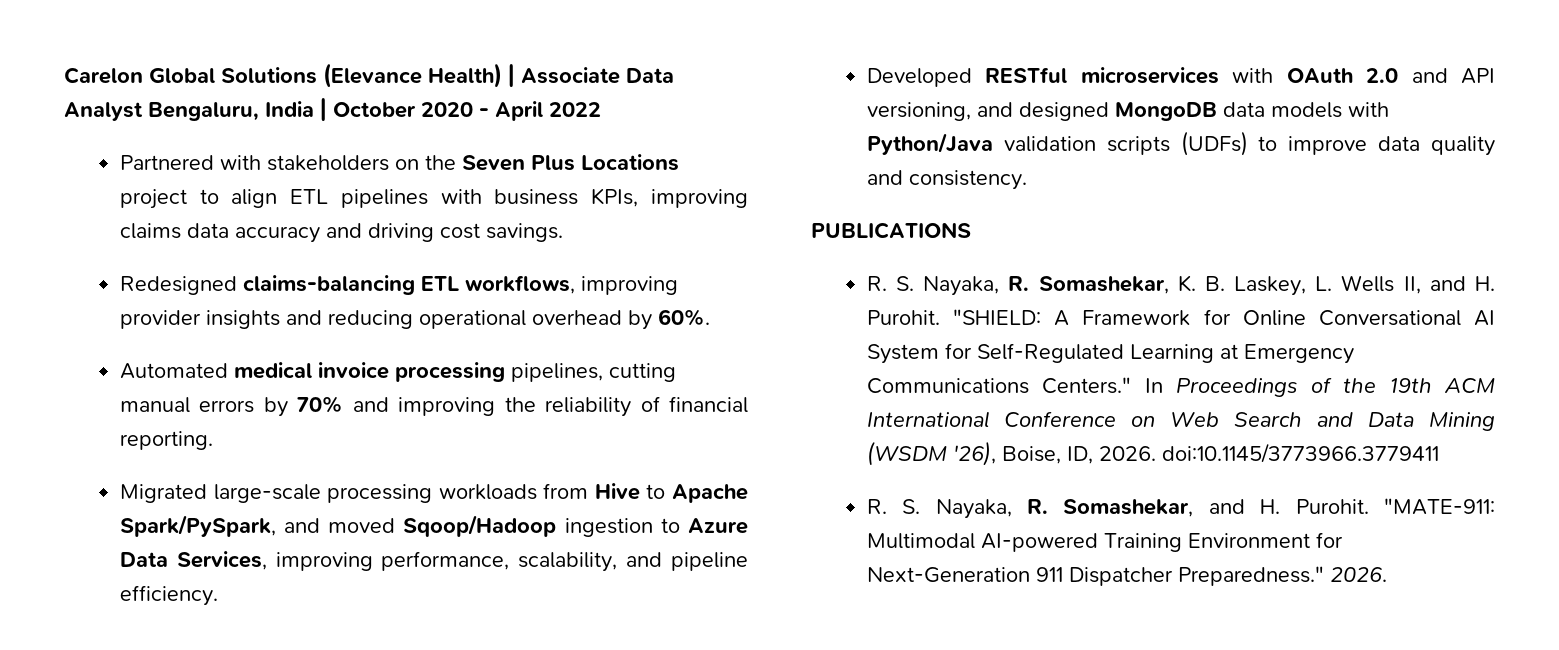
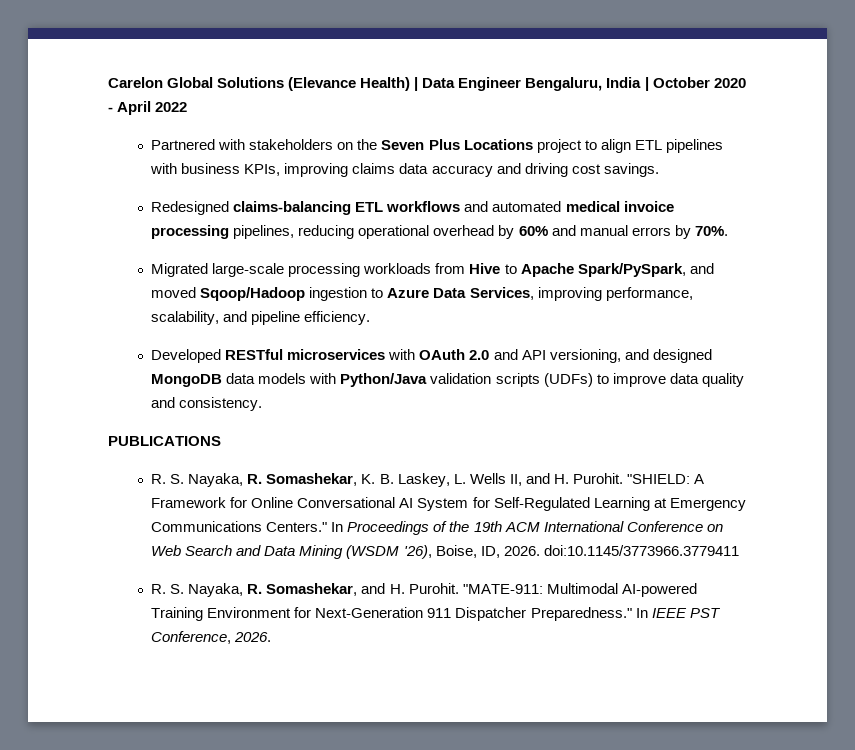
[521,67,674,84] [64,102,143,121] Associate Data Analyst -> [422,77,522,91] Data Engineer
[464,275,678,295] [119,309,710,330] [119,362,676,382] [119,396,749,417] [119,431,213,450] workflows, improving provider insights and reducing operational overhead by 60%. // Automated medical invoice processing pipelines, cutting manual errors by 70% and improving the reliability of financial reporting. -> [386,201,674,212] [151,225,728,239] workflows and automated medical invoice processing pipelines, reducing operational overhead by 60% and manual errors by 70%.
(1324, 576) none -> [635,608,721,618] [151,631,232,644] In IEEE PST Conference,

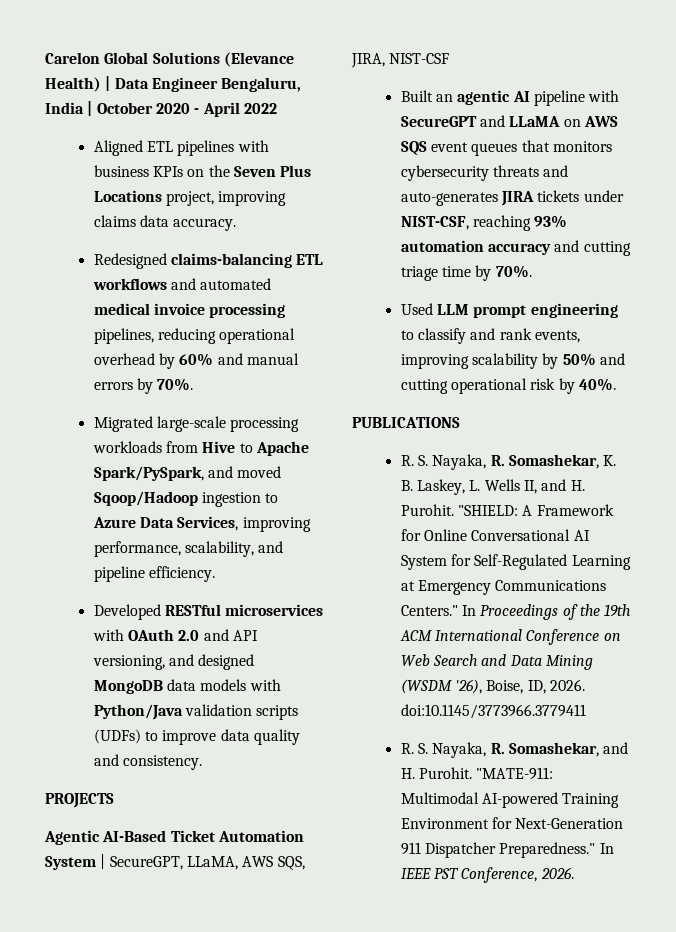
[151,139,334,150] Partnered with stakeholders -> [93,140,269,156] [93,165,184,177] Aligned ETL pipelines with business KPIs
[536,139,723,153] [150,163,659,177] project to align ETL pipelines with business KPIs, improving claims data accuracy and driving cost savings. -> [166,191,287,206] [93,215,237,231] project, improving claims data accuracy.
(263, 404) none -> [45,793,114,808] [44,830,304,845] [45,854,305,870] [351,53,450,68] [400,90,620,106] [400,115,619,127] [400,140,613,156] [400,165,569,181] [400,190,624,206] [400,215,568,231] [400,240,631,256] [400,265,532,281] [400,303,618,318] [400,328,581,344] [400,353,626,369] [400,378,617,394] // PROJECTS // Agentic AI-Based Ticket Automation System | SecureGPT, LLaMA, AWS SQS, JIRA, NIST-CSF // Built an agentic AI pipeline with SecureGPT and LLaMA on AWS SQS event queues that monitors cybersecurity threats and auto-generates JIRA tickets under NIST-CSF, reaching 93% automation accuracy and cutting triage time by 70%. // Used LLM prompt engineering to classify and rank events, improving scalability by 50% and cutting operational risk by 40%.

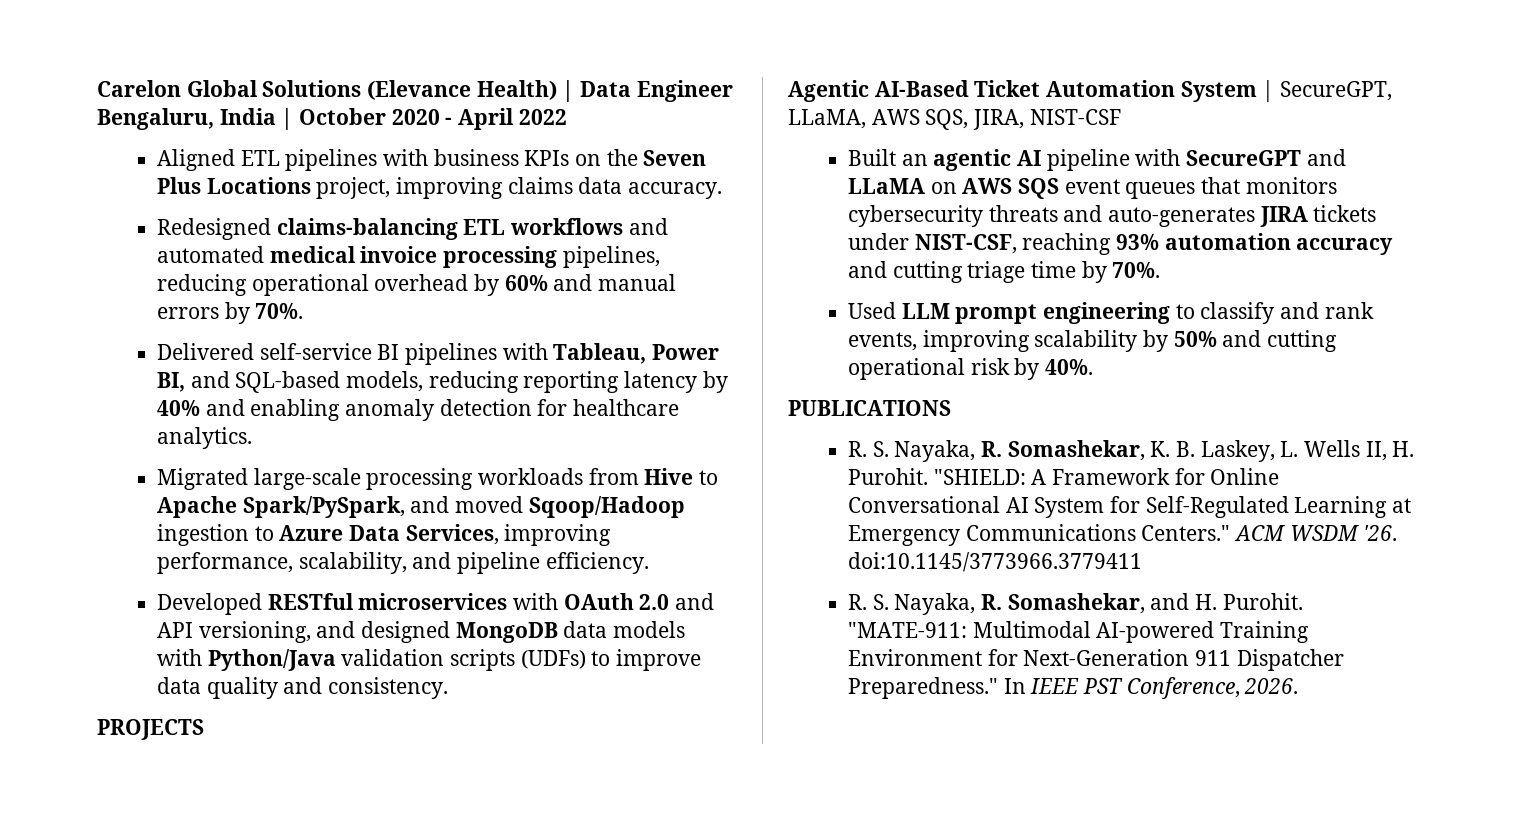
(194, 384) none -> [156,343,719,365] [156,371,728,393] [156,399,679,421] [156,427,252,449] // Delivered self-service BI pipelines with Tableau, Power BI, and SQL-based models, reducing reporting latency by 40% and enabling anomaly detection for healthcare analytics.
[541,479,567,491] and -> (1387, 451) none
[462,604,631,620] [399,629,621,645] [400,654,594,670] [400,679,586,694] In Proceedings of the 19th ACM International Conference on Web Search and Data Mining (WSDM '26), Boise, ID, 2026. -> [1233,525,1398,541] ACM WSDM '26.

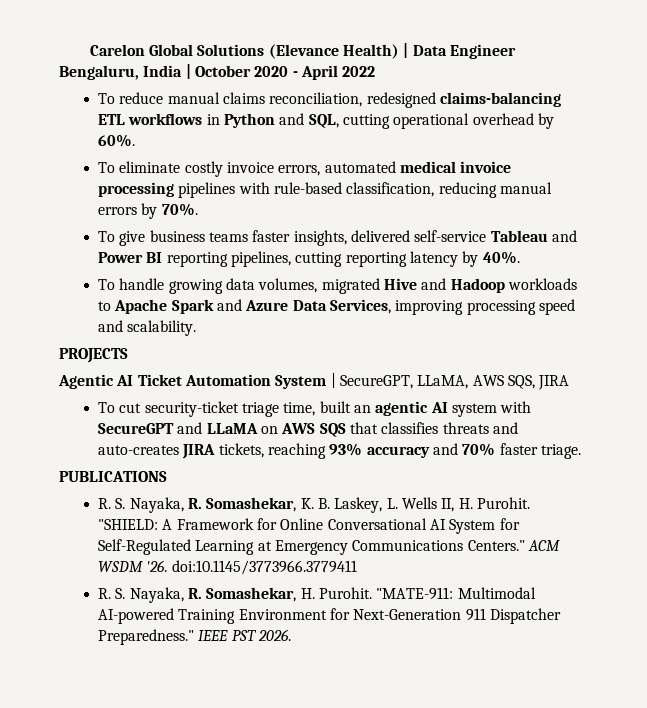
[156,149,707,171] [156,177,722,199] [156,218,668,240] [156,246,660,268] [156,274,676,296] [156,302,304,324] [156,343,719,365] [156,371,728,393] [156,399,679,421] [156,427,252,449] [156,468,718,490] [156,496,685,518] [156,524,612,546] [156,552,649,574] [156,593,714,615] [156,621,685,643] [156,649,701,671] [156,677,448,699] Aligned ETL pipelines with business KPIs on the Seven Plus Locations project, improving claims data accuracy. // Redesigned claims-balancing ETL workflows and automated medical invoice processing pipelines, reducing operational overhead by 60% and manual errors by 70%. // Delivered self-service BI pipelines with Tableau, Power BI, and SQL-based models, reducing reporting latency by 40% and enabling anomaly detection for healthcare analytics. // Migrated large-scale processing workloads from Hive to Apache Spark/PySpark, and moved Sqoop/Hadoop ingestion to Azure Data Services, improving performance, scalability, and pipeline efficiency. // Developed RESTful microservices with OAuth 2.0 and API versioning, and designed MongoDB data models with Python/Java validation scripts (UDFs) to improve data quality and consistency. -> [98,92,561,108] [98,113,554,129] [98,134,136,147] [98,161,512,177] [98,182,552,198] [98,203,198,219] [98,230,577,246] [98,251,520,267] [98,278,577,294] [98,299,575,315] [98,320,197,336] To reduce manual claims reconciliation, redesigned claims-balancing ETL workflows in Python and SQL, cutting operational overhead by 60%. // To eliminate costly invoice errors, automated medical invoice processing pipelines with rule-based classification, reducing manual errors by 70%. // To give business teams faster insights, delivered self-service Tableau and Power BI reporting pipelines, cutting reporting latency by 40%. // To handle growing data volumes, migrated Hive and Hadoop workloads to Apache Spark and Azure Data Services, improving processing speed and scalability.
[874,80,969,97] AI-Based -> [116,375,134,386] AI
[973,109,1121,130] [847,149,896,166] JIRA, NIST-CSF // Built -> [538,375,570,390] [98,401,351,417] JIRA // To cut security-ticket triage time, built
[1046,149,1130,171] pipeline -> [451,403,497,417] system
[1064,177,1337,199] [847,205,1377,227] [847,233,1017,254] event queues that monitors cybersecurity threats and auto-generates JIRA tickets under NIST-CSF, -> [349,422,518,434] [98,443,264,459] that classifies threats and auto-creates JIRA tickets,
[1164,233,1291,250] automation -> (363, 449) none
[892,261,1161,283] [847,302,1374,324] [847,330,1337,352] [847,358,1093,380] cutting triage time by 70%. // Used LLM prompt engineering to classify and rank events, improving scalability by 50% and cutting operational risk by 40%. -> [462,443,581,459] 70% faster triage.
[1150,593,1190,610] and -> (297, 594) none
[1003,678,1026,694] In -> (195, 637) none
[1126,677,1240,699] Conference, -> (257, 635) none

